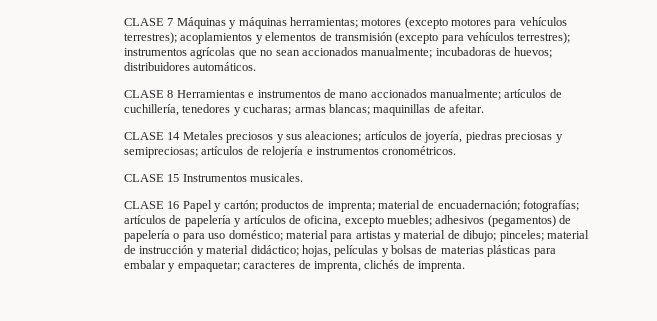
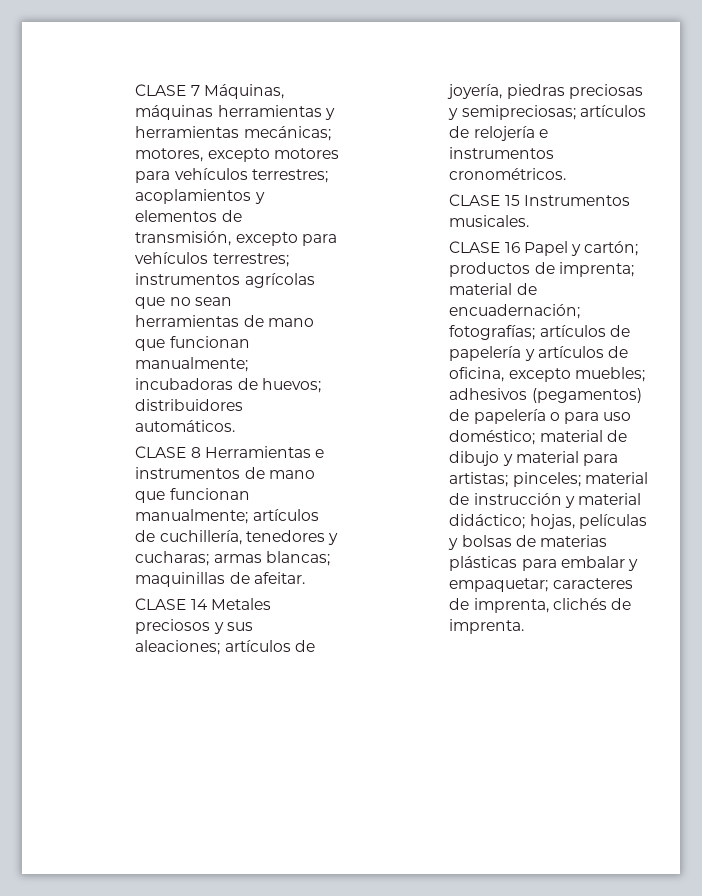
[176,17,448,29] Máquinas y máquinas herramientas; motores (excepto -> [203,84,284,99] [135,105,335,120] [135,126,331,141] [135,148,270,162] Máquinas, máquinas herramientas y herramientas mecánicas; motores, excepto
[124,32,178,44] terrestres); -> [251,169,328,183] terrestres;
[334,32,571,44] transmisión (excepto para vehículos terrestres); -> [135,231,337,246] [135,252,289,267] transmisión, excepto para vehículos terrestres;
[301,47,358,56] accionados -> [135,315,314,327] [135,336,250,351] herramientas de mano que funcionan
[370,89,427,98] accionados -> [135,488,250,503] que funcionan
[330,230,497,242] para artistas y material de dibujo; -> [606,430,627,442] [449,451,619,466] [449,472,509,487] de dibujo y material para artistas;

